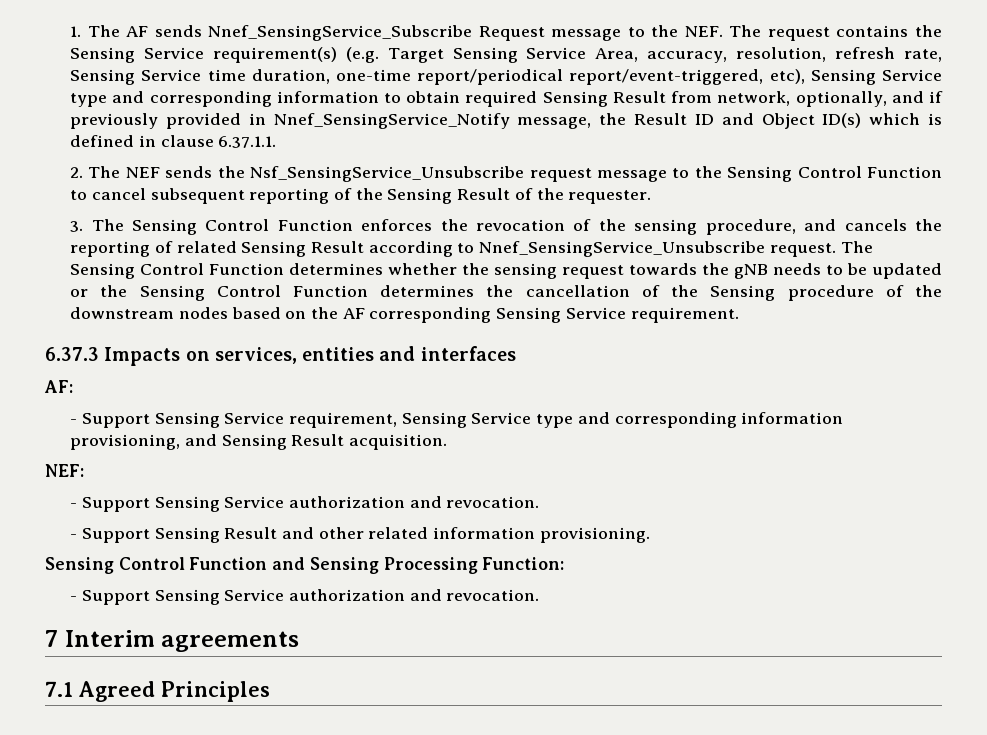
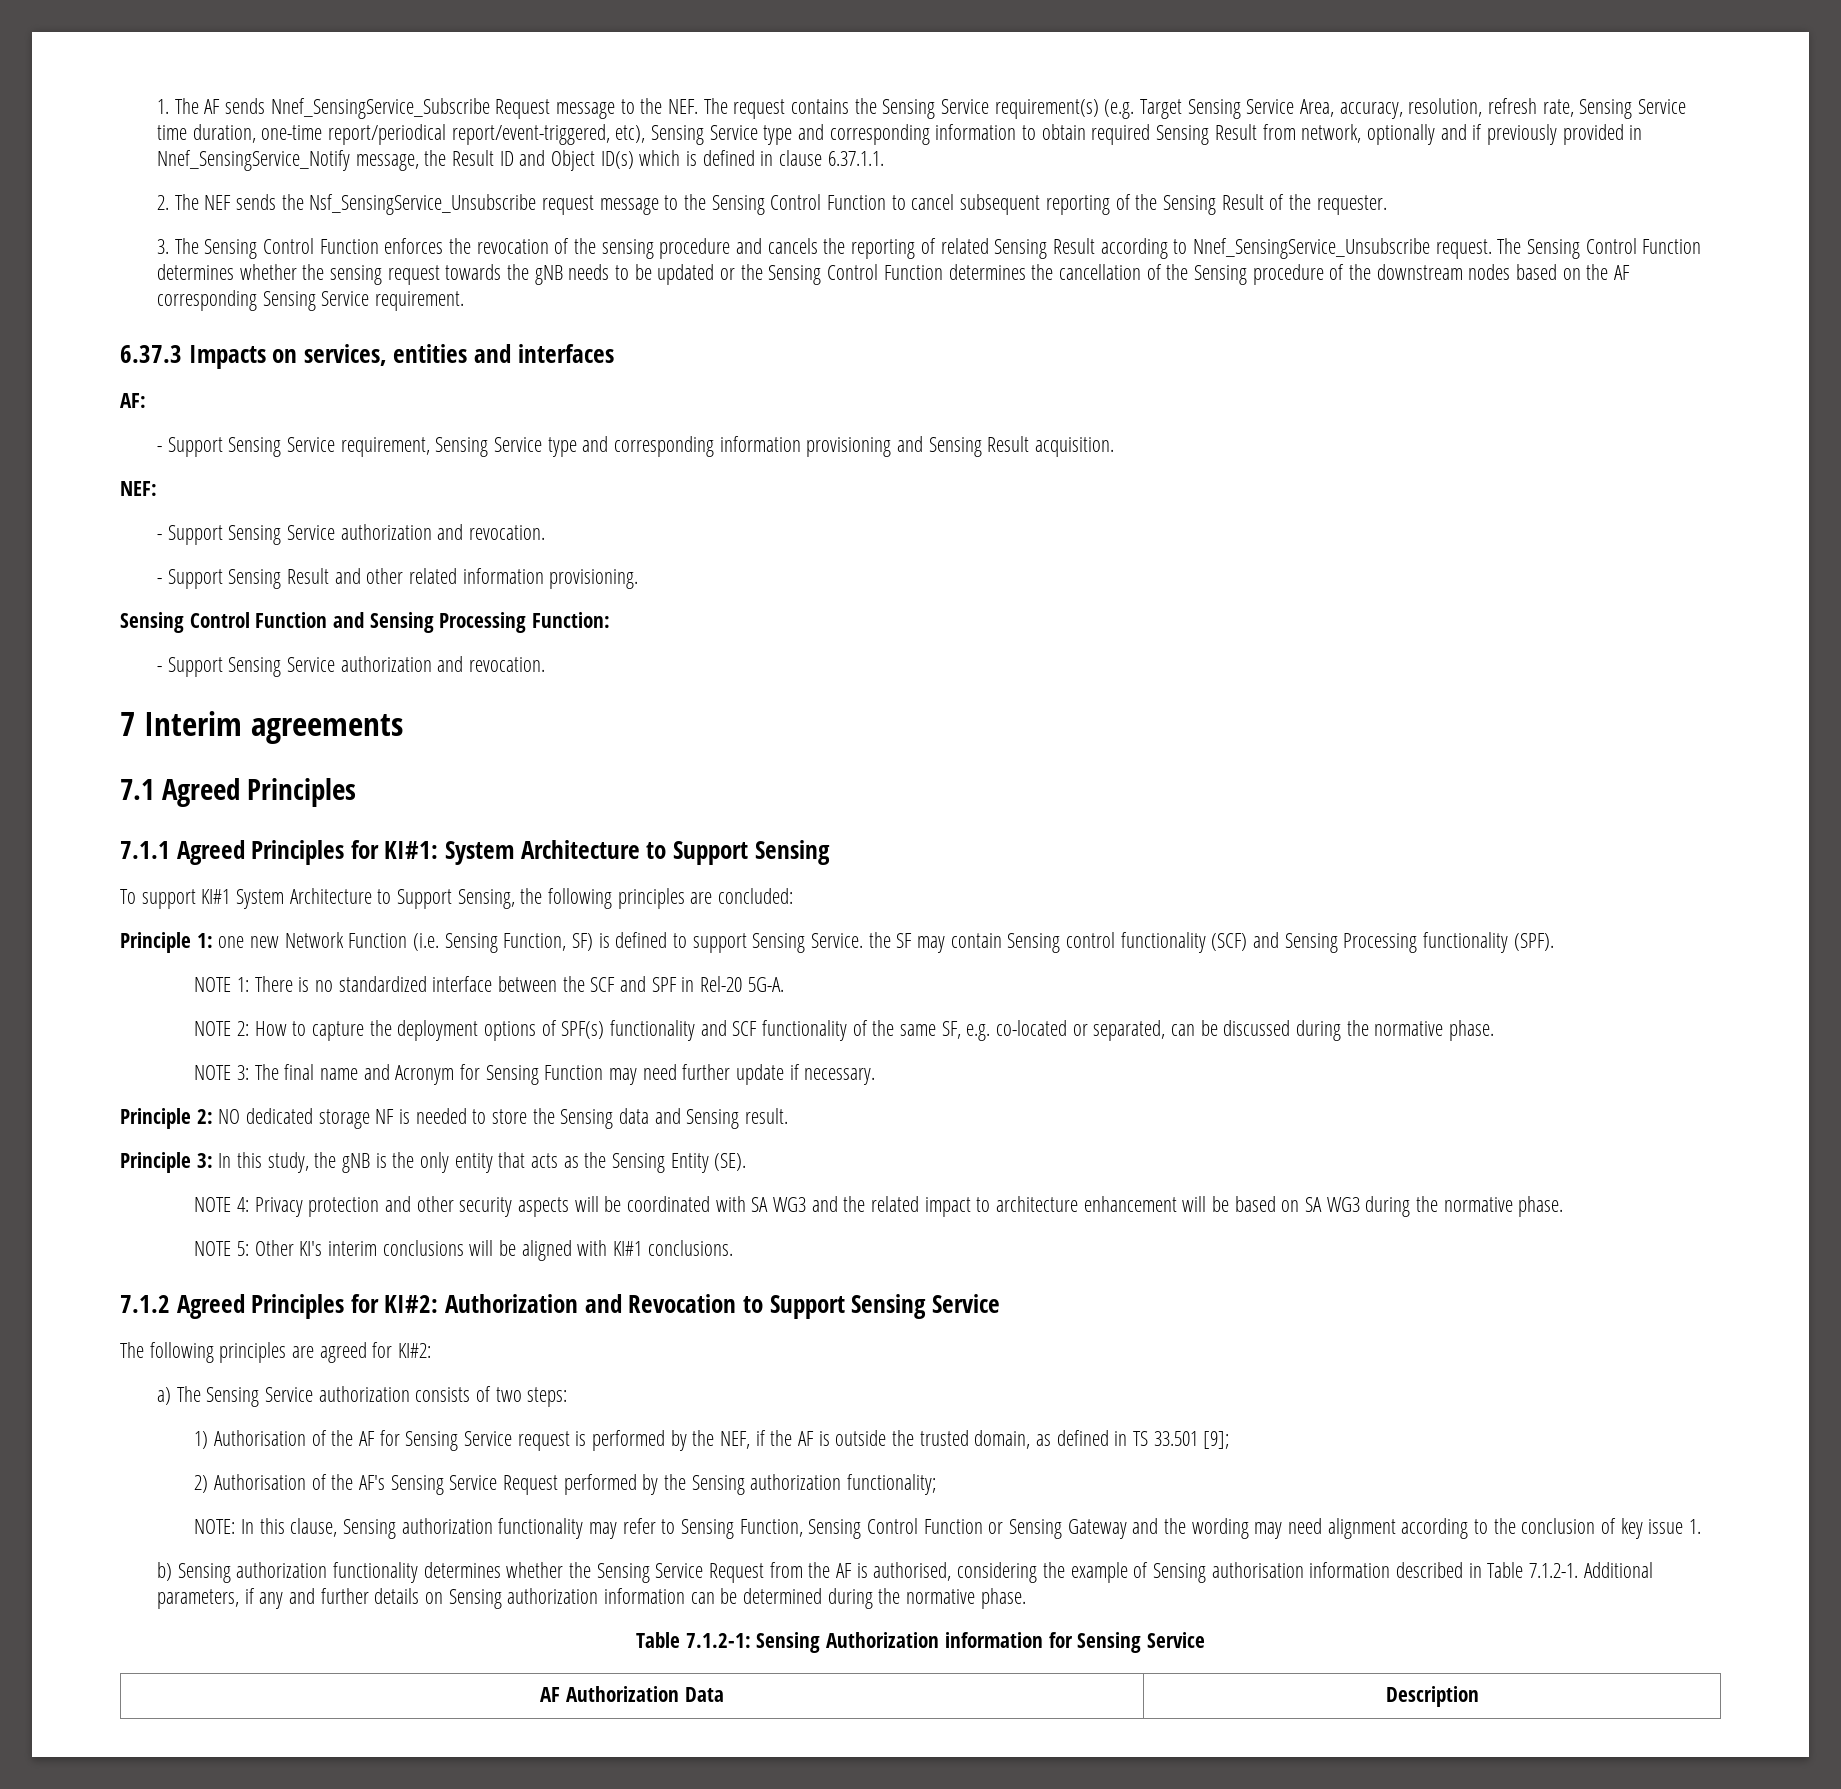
[795,91,887,107] optionally, -> [1366,124,1435,145] optionally
[705,219,796,235] procedure, -> [659,238,731,259] procedure
[70,434,181,450] provisioning, -> [806,437,892,457] provisioning
(270, 691) none -> [120,840,830,865] [120,888,794,909] [120,932,1554,953] [194,976,784,992] [194,1020,1494,1041] [194,1064,876,1085] [120,1108,789,1129] [120,1152,747,1173] [194,1196,1564,1217] [194,1240,733,1261] [120,1294,1000,1319] [120,1342,432,1363] [157,1386,568,1407] [194,1430,1230,1451] [194,1474,936,1495] [194,1518,1701,1539] [157,1562,1653,1583] [157,1588,1026,1609] [636,1632,1205,1653] [540,1686,724,1702] [1385,1686,1479,1707] // 7.1.1 Agreed Principles for KI#1: System Architecture to Support Sensing // To support KI#1 System Architecture to Support Sensing, the following principles are concluded: // Principle 1: one new Network Function (i.e. Sensing Function, SF) is defined to support Sensing Service. the SF may contain Sensing control functionality (SCF) and Sensing Processing functionality (SPF). // NOTE 1: There is no standardized interface between the SCF and SPF in Rel-20 5G-A. // NOTE 2: How to capture the deployment options of SPF(s) functionality and SCF functionality of the same SF, e.g. co-located or separated, can be discussed during the normative phase. // NOTE 3: The final name and Acronym for Sensing Function may need further update if necessary. // Principle 2: NO dedicated storage NF is needed to store the Sensing data and Sensing result. // Principle 3: In this study, the gNB is the only entity that acts as the Sensing Entity (SE). // NOTE 4: Privacy protection and other security aspects will be coordinated with SA WG3 and the related impact to architecture enhancement will be based on SA WG3 during the normative phase. // NOTE 5: Other KI's interim conclusions will be aligned with KI#1 conclusions. // 7.1.2 Agreed Principles for KI#2: Authorization and Revocation to Support Sensing Service // The following principles are agreed for KI#2: // a) The Sensing Service authorization consists of two steps: // 1) Authorisation of the AF for Sensing Service request is performed by the NEF, if the AF is outside the trusted domain, as defined in TS 33.501 [9]; // 2) Authorisation of the AF's Sensing Service Request performed by the Sensing authorization functionality; // NOTE: In this clause, Sensing authorization functionality may refer to Sensing Function, Sensing Control Function or Sensing Gateway and the wording may need alignment according to the conclusion of key issue 1. // b) Sensing authorization functionality determines whether the Sensing Service Request from the AF is authorised, considering the example of Sensing authorisation information described in Table 7.1.2-1. Additional parameters, if any and further details on Sensing authorization information can be determined during the normative phase. // Table 7.1.2-1: Sensing Authorization information for Sensing Service // AF Authorization Data | Description

